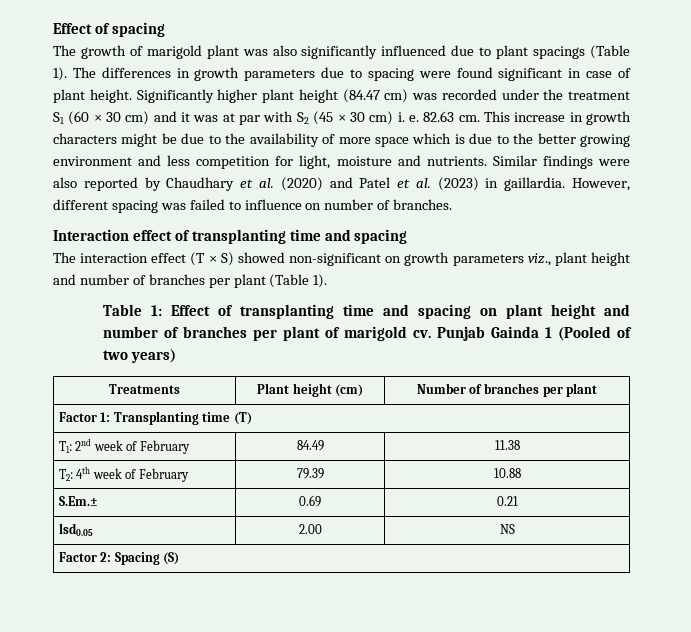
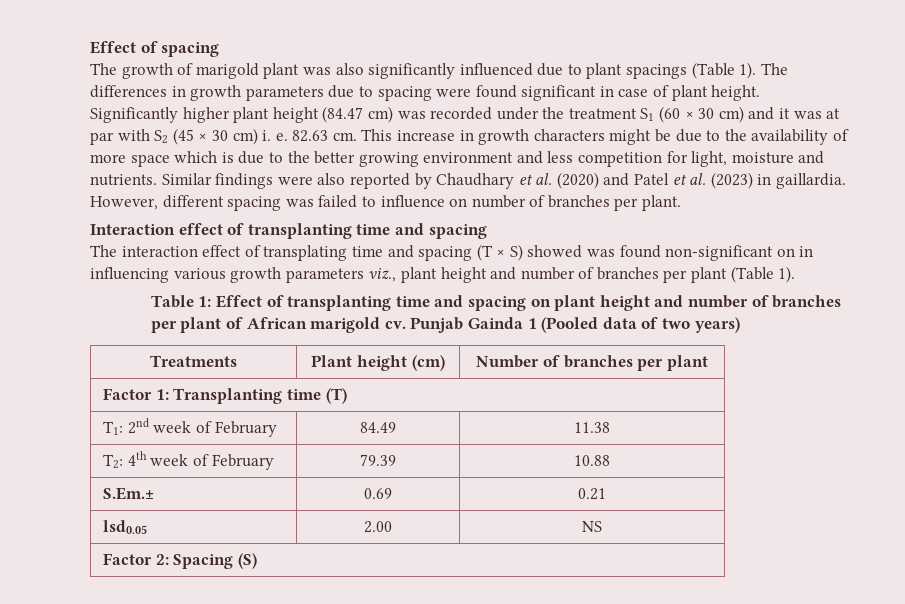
[393,199,453,210] branches. -> [547,195,682,211] branches per plant.
[190,252,402,266] (T × S) showed non-significant on -> [244,244,814,261] [90,267,226,283] of transplating time and spacing (T × S) showed was found non-significant on in influencing various
(341, 332) none -> [246,317,307,329] African
(612, 333) none -> [602,317,637,329] data

